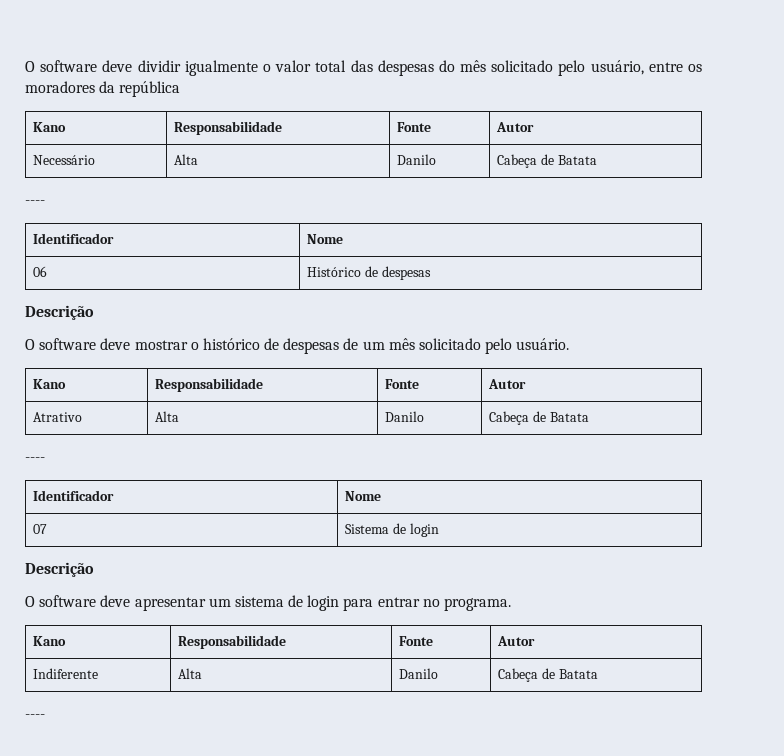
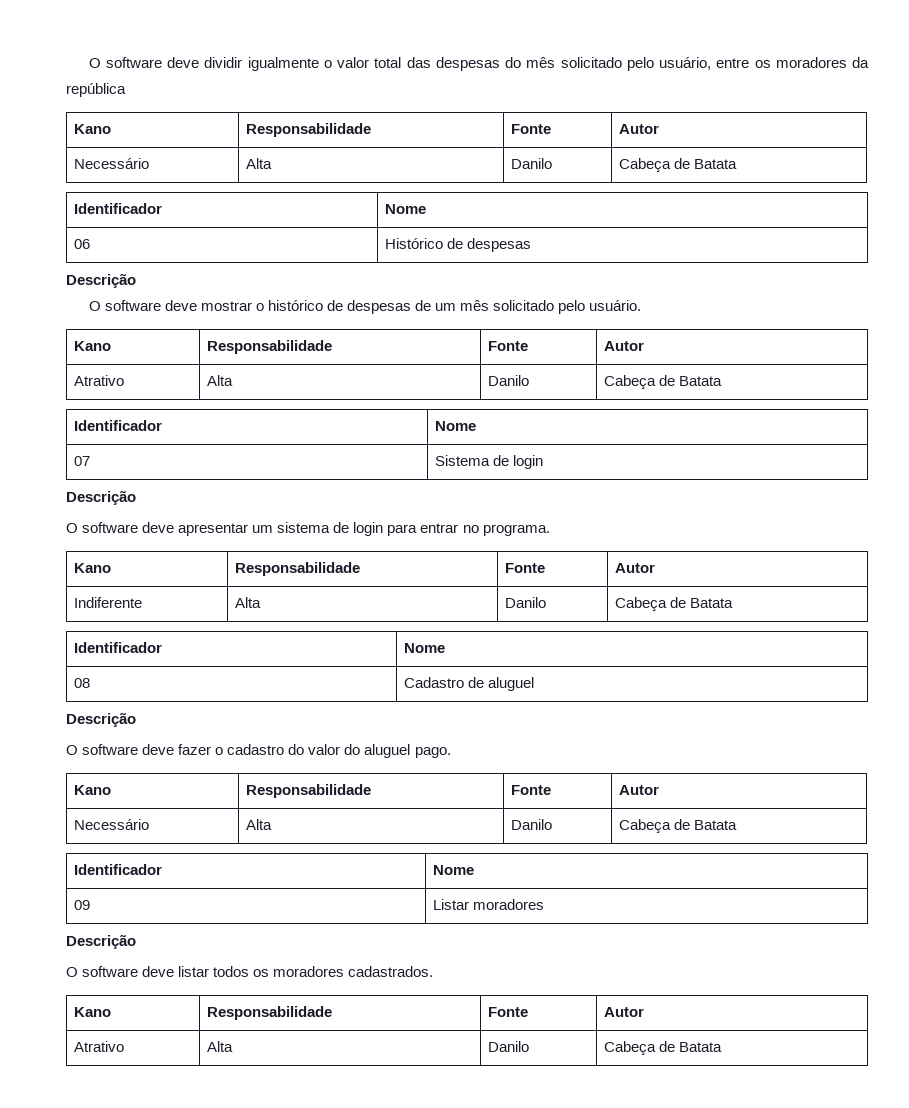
[25,200,45,205] // ---- -> (738, 164) none
[25,457,45,462] // ---- -> (723, 381) none
[25,714,45,719] // ---- -> [74,642,163,653] [404,643,446,653] [74,678,91,688] [404,677,535,691] [66,712,136,727] [66,744,451,758] [74,785,112,795] [246,784,372,798] [511,785,552,795] [619,785,660,795] [74,819,150,830] [246,819,273,830] [511,819,553,830] [619,819,738,833] [74,864,163,875] [433,865,475,875] [74,900,91,910] [433,899,545,910] [66,934,136,949] [66,966,434,977] [74,1007,112,1017] [207,1006,333,1020] [488,1007,529,1017] [604,1007,645,1017] [74,1041,125,1052] [207,1041,234,1052] [488,1041,530,1052] [604,1041,723,1055] // Identificador | Nome // 08 | Cadastro de aluguel // Descrição // O software deve fazer o cadastro do valor do aluguel pago. // Kano | Responsabilidade | Fonte | Autor // Necessário | Alta | Danilo | Cabeça de Batata // Identificador | Nome // 09 | Listar moradores // Descrição // O software deve listar todos os moradores cadastrados. // Kano | Responsabilidade | Fonte | Autor // Atrativo | Alta | Danilo | Cabeça de Batata

